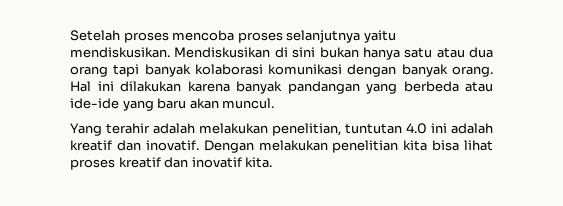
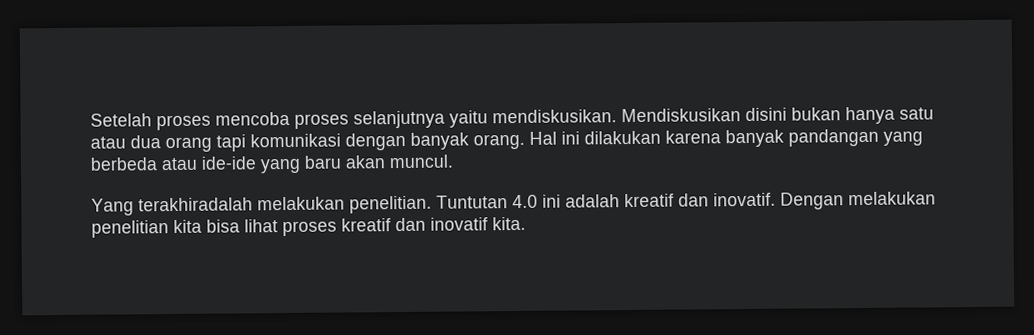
[274,47,316,58] di sini -> [745,107,787,122] disini
[144,64,263,77] banyak kolaborasi -> (246, 143) none
[106,123,402,136] terahir adalah melakukan penelitian, tuntutan -> [138,195,508,214] terakhiradalah melakukan penelitian. Tuntutan

